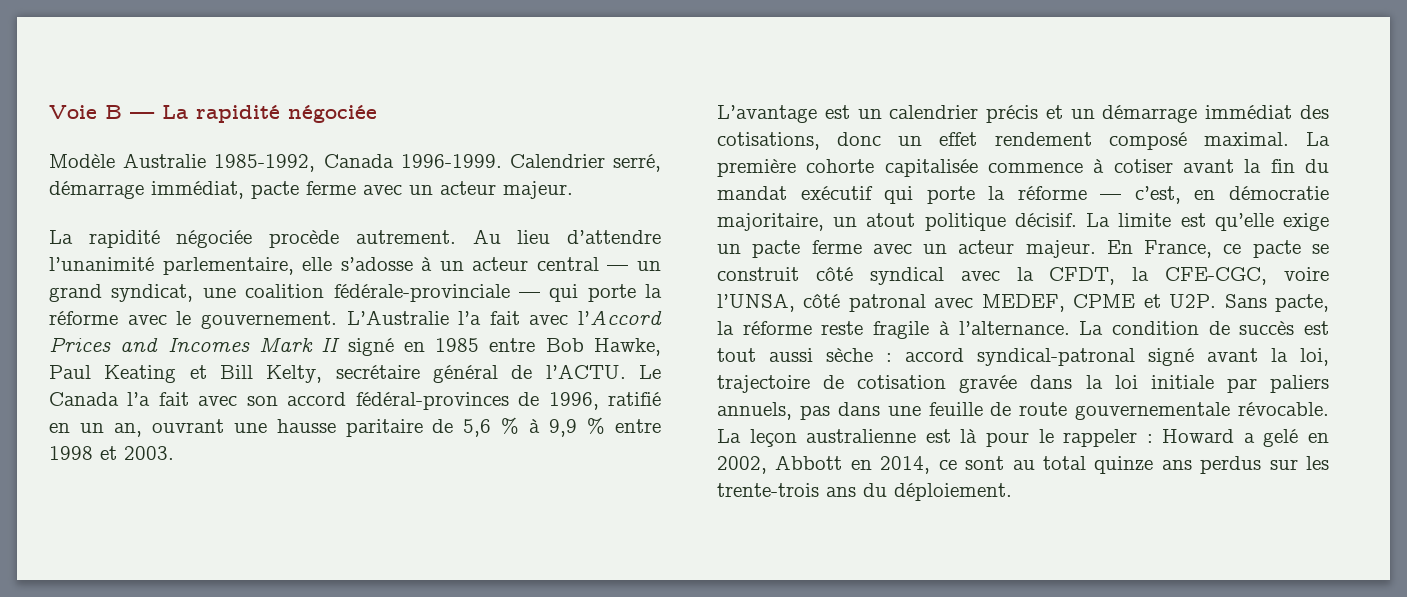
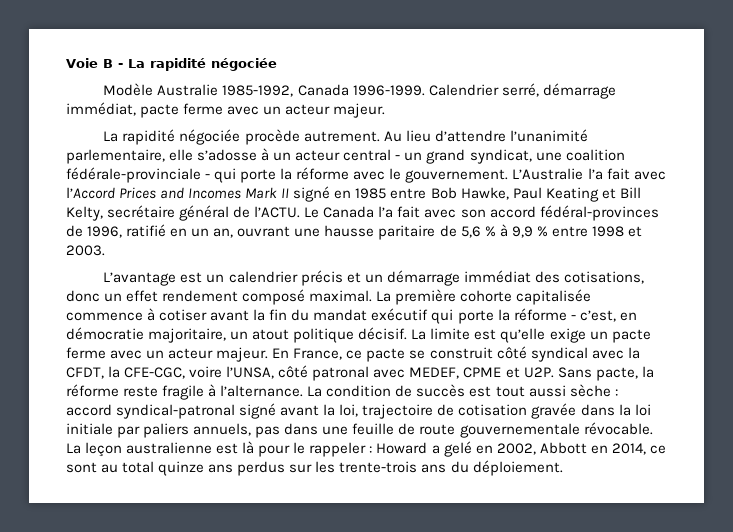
[130,112,155,119] — -> [118,63,123,68] -
[607,265,629,271] — -> [395,155,401,160] -
[518,292,540,298] — -> [205,174,211,179] -
[1100,194,1122,200] — -> [570,315,576,320] -

